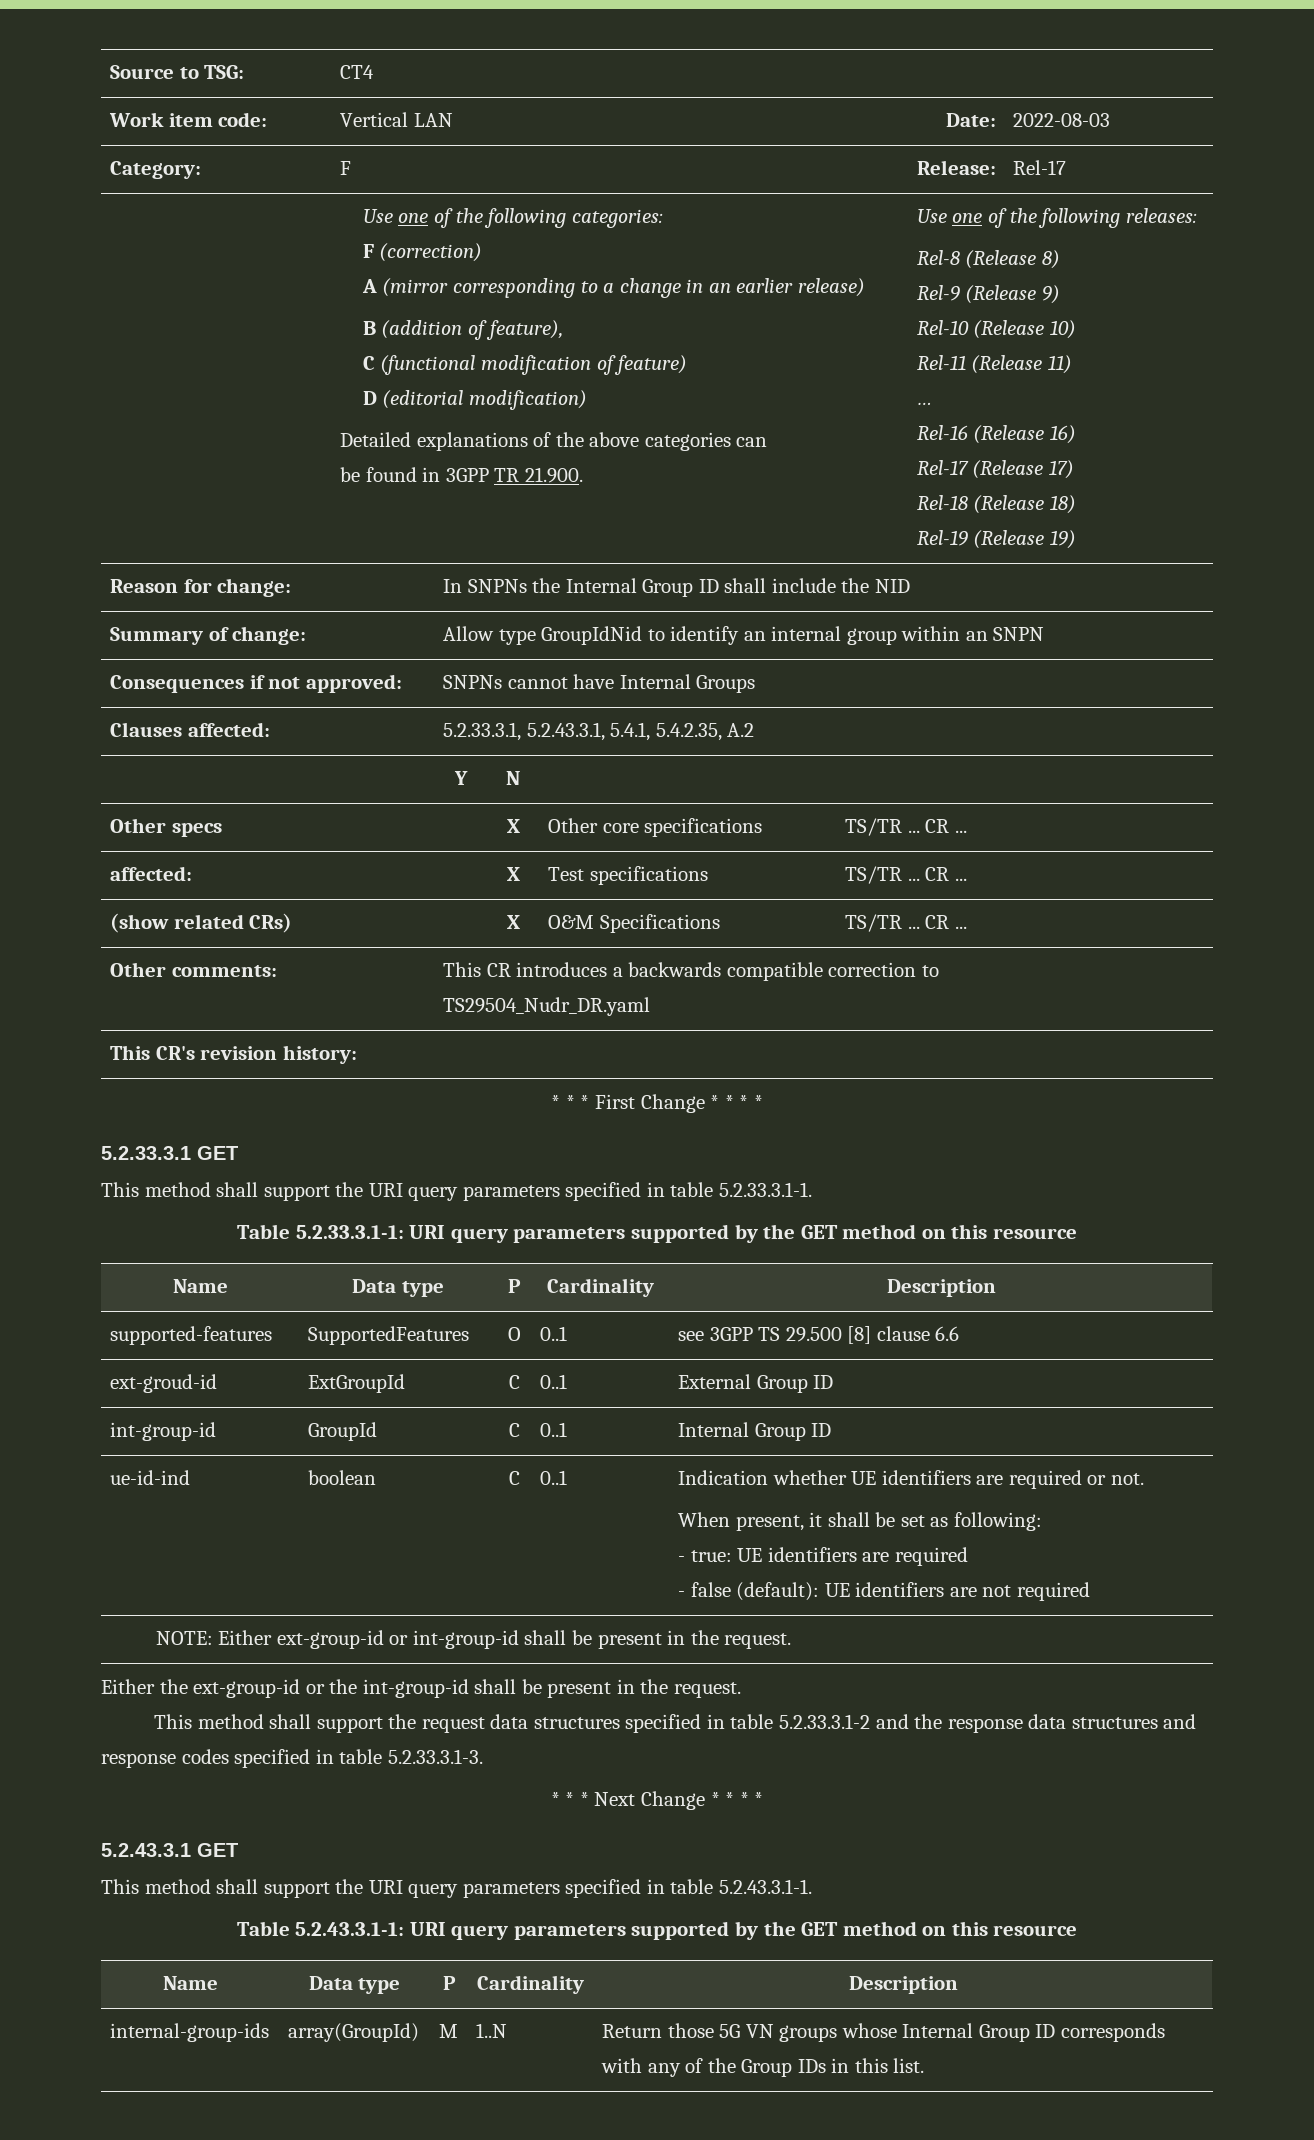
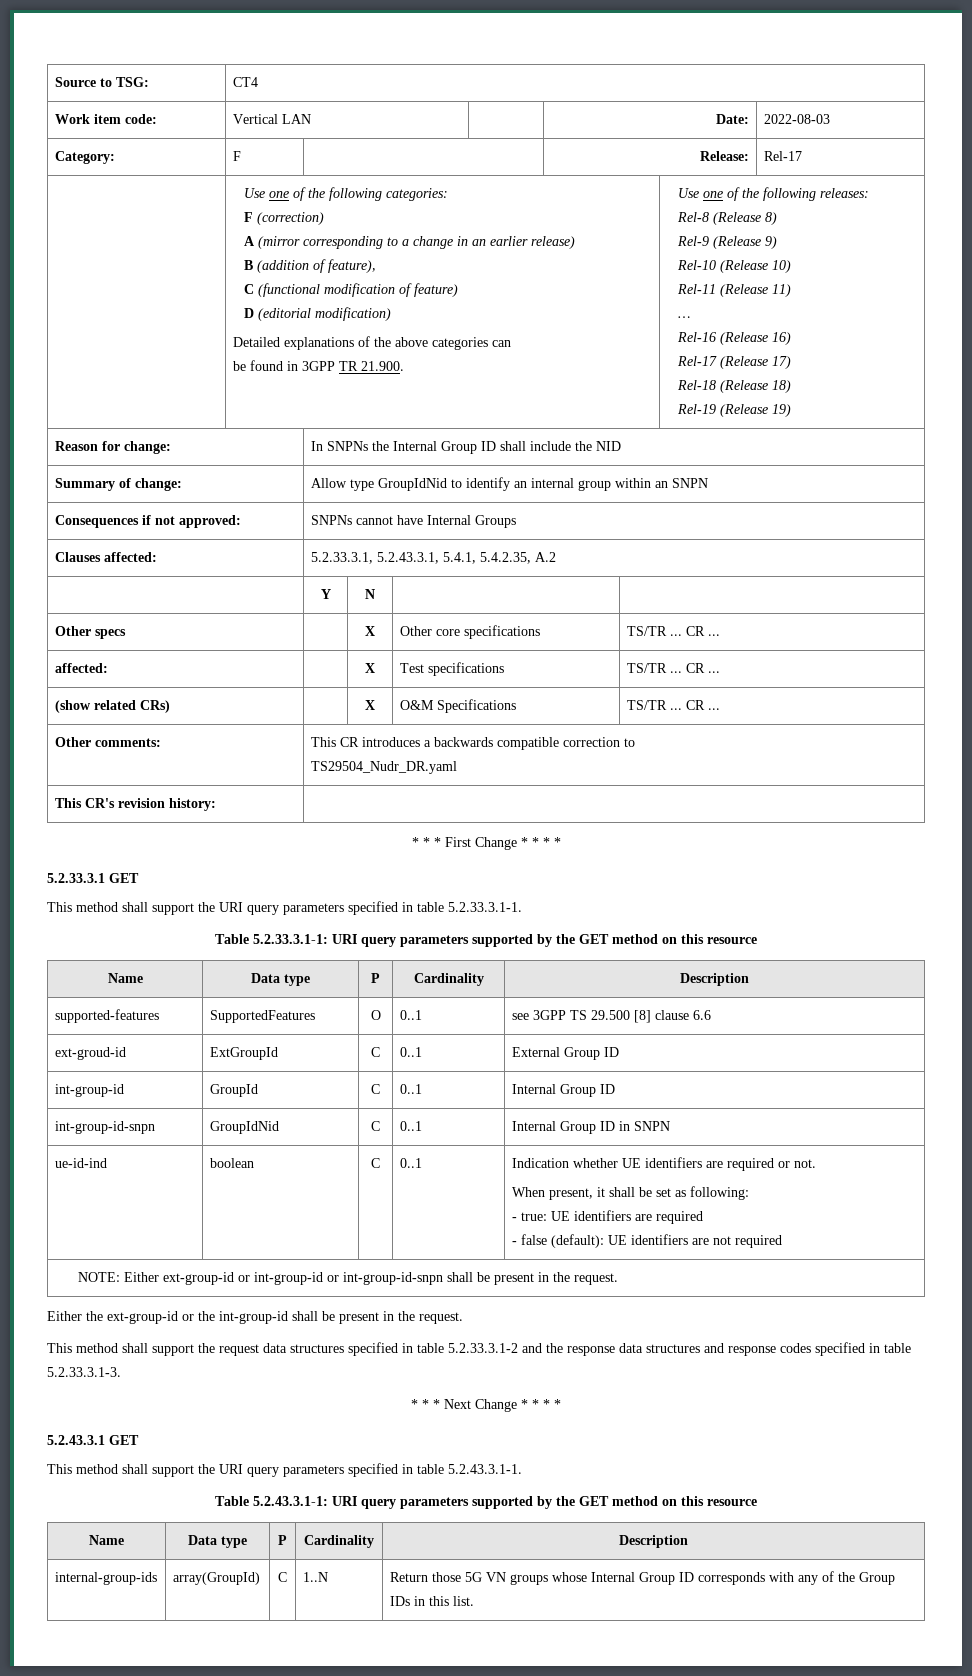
(832, 1430) none -> [54,1121,155,1134] [209,1121,279,1134] [371,1121,380,1131] [399,1121,422,1131] [511,1121,670,1134] // int-group-id-snpn | GroupIdNid | C | 0..1 | Internal Group ID in SNPN
(519, 1639) none -> [326,1272,443,1285] or int-group-id-snpn
[439,2024,458,2038] M -> [278,1572,287,1582] C

